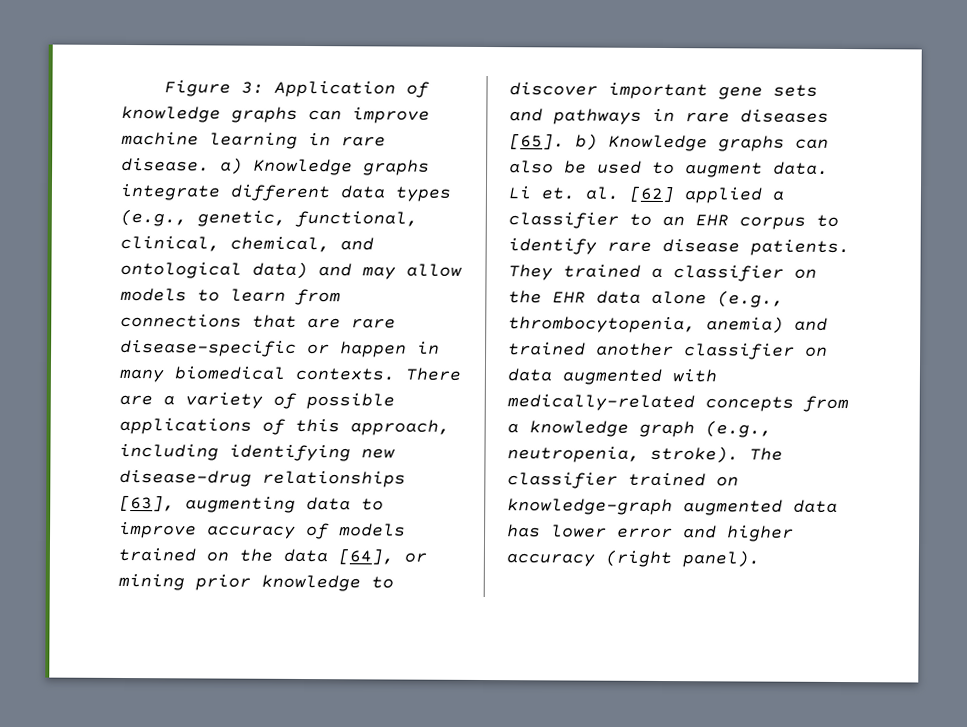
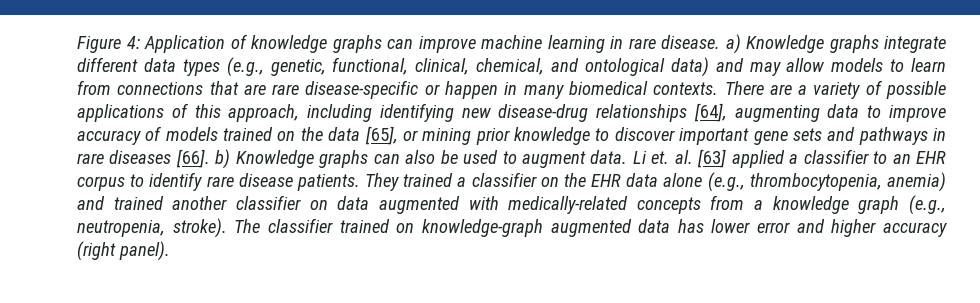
[240,81,264,94] 3: -> [126,36,140,49] 4:
[119,494,175,512] [63], -> [693,103,727,122] [64],
[338,548,394,565] [64], -> [364,126,398,145] [65],
[509,133,565,150] [65]. -> [175,149,210,168] [66].
[629,185,674,203] [62] -> [697,149,727,168] [63]

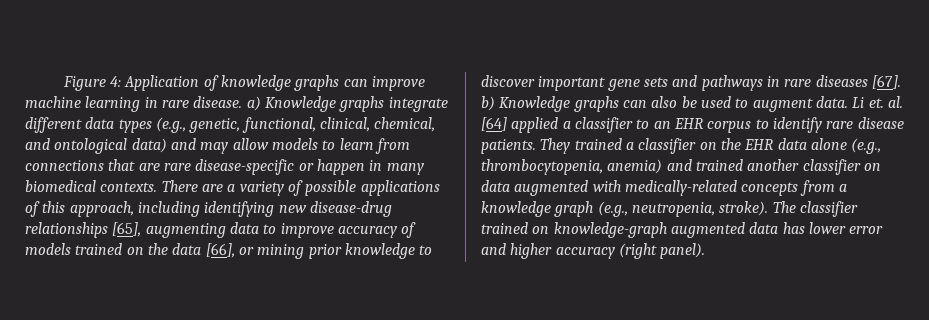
[693,103,727,122] [64], -> [112,222,142,237] [65],
[364,126,398,145] [65], -> [205,243,235,258] [66],
[175,149,210,168] [66]. -> [871,75,901,89] [67].
[697,149,727,168] [63] -> [481,117,507,131] [64]

